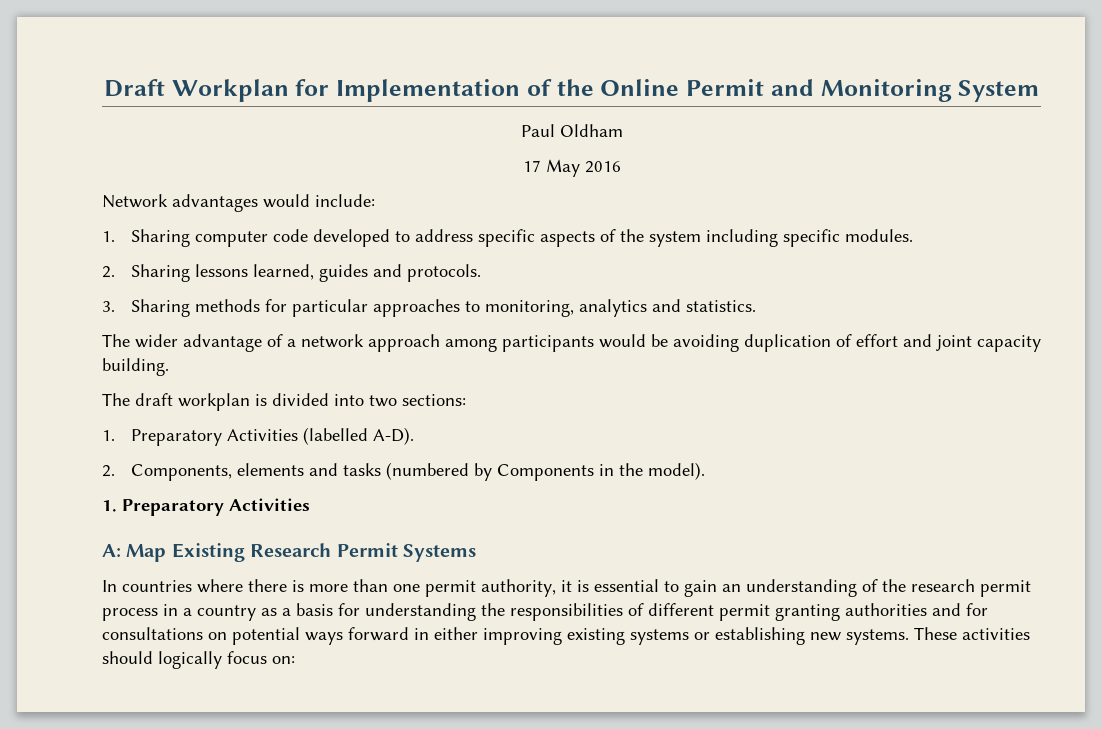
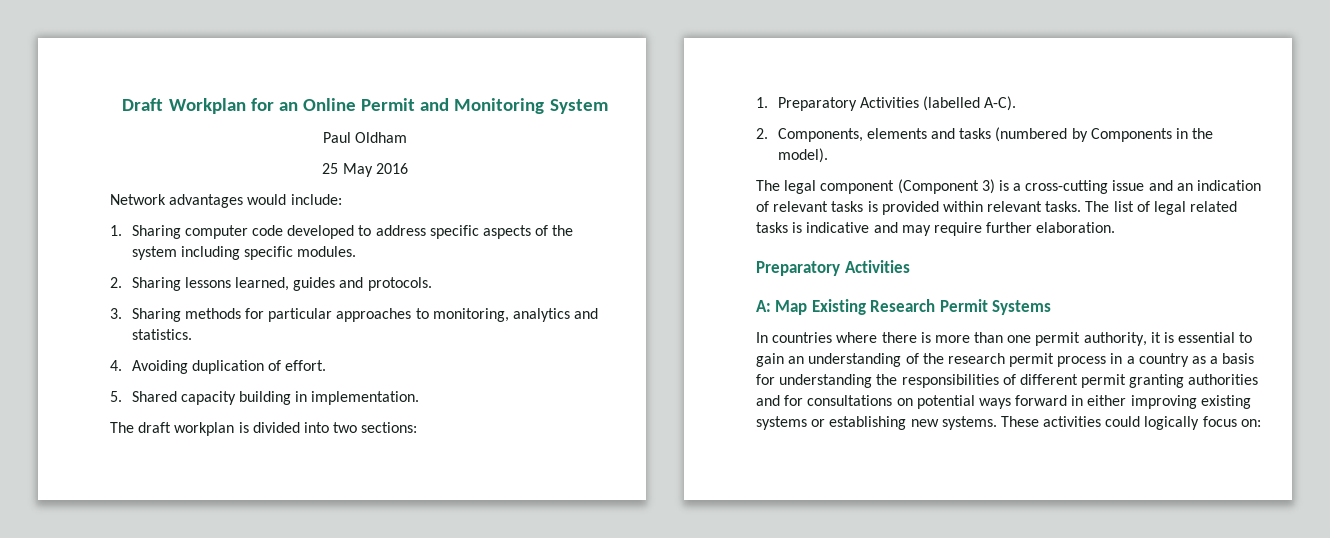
[336,79,594,102] Implementation of the -> [278,102,298,111] an
[522,160,541,172] 17 -> [322,163,339,174] 25
[102,334,1041,352] [102,358,169,376] The wider advantage of a network approach among participants would be avoiding duplication of effort and joint capacity building. -> [110,360,327,374] [110,391,420,405] 4. Avoiding duplication of effort. // 5. Shared capacity building in implementation.
[372,427,414,445] A-D). -> [984,96,1017,111] A-C).
[102,500,117,512] 1. -> [756,179,1262,194] [756,201,1238,215] [756,222,1116,236] The legal component (Component 3) is a cross-cutting issue and an indication of relevant tasks is provided within relevant tasks. The list of legal related tasks is indicative and may require further elaboration. //
[102,651,153,664] should -> [1105,416,1141,427] could

